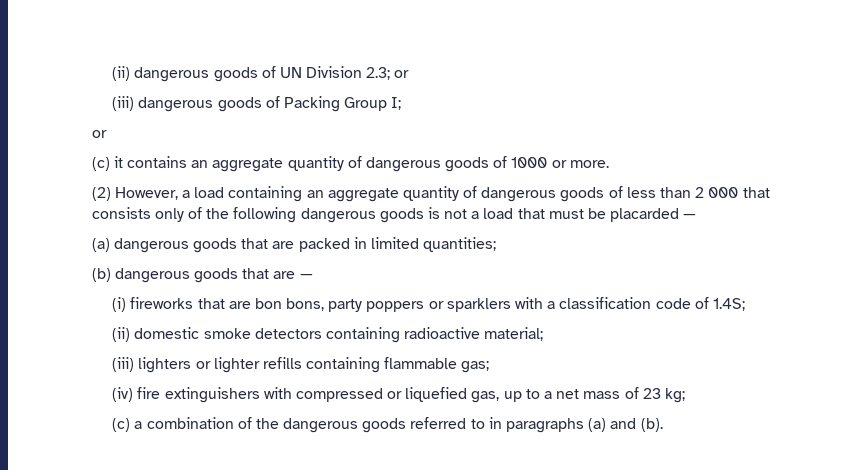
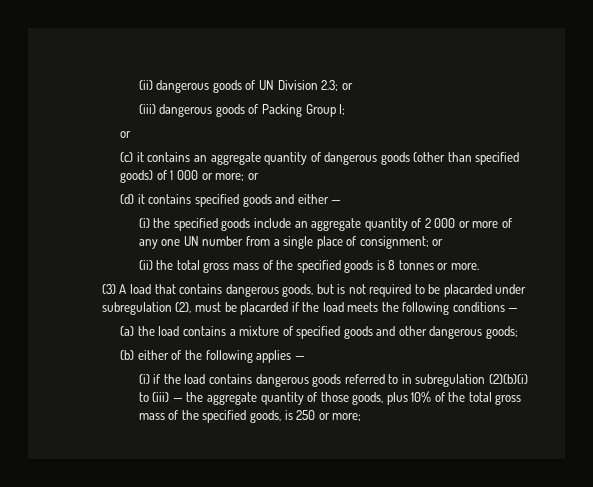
[493,156,609,168] [91,186,770,202] [91,207,697,223] [91,237,497,253] [91,268,313,283] [112,297,745,312] [112,327,544,343] [112,357,490,373] [112,387,685,403] [112,417,279,432] of 1000 or more. // (2) However, a load containing an aggregate quantity of dangerous goods of less than 2 000 that consists only of the following dangerous goods is not a load that must be placarded — // (a) dangerous goods that are packed in limited quantities; // (b) dangerous goods that are — // (i) fireworks that are bon bons, party poppers or sparklers with a classification code of 1.4S; // (ii) domestic smoke detectors containing radioactive material; // (iii) lighters or lighter refills containing flammable gas; // (iv) fire extinguishers with compressed or liquefied gas, up to a net mass of 23 kg; // (c) a combination of the -> [413,152,520,165] [120,170,259,183] [120,194,342,207] [138,218,512,231] [138,236,444,249] [138,260,479,273] [101,284,527,297] [101,302,519,315] [120,326,518,339] [120,350,305,363] [138,374,252,384] (other than specified goods) of 1 000 or more; or // (d) it contains specified goods and either — // (i) the specified goods include an aggregate quantity of 2 000 or more of any one UN number from a single place of consignment; or // (ii) the total gross mass of the specified goods is 8 tonnes or more. // (3) A load that contains dangerous goods, but is not required to be placarded under subregulation (2), must be placarded if the load meets the following conditions — // (a) the load contains a mixture of specified goods and other dangerous goods; // (b) either of the following applies — // (i) if the load contains
[505,418,663,433] paragraphs (a) and (b). -> [415,374,528,387] [138,391,522,405] [138,410,362,423] subregulation (2)(b)(i) to (iii) — the aggregate quantity of those goods, plus 10% of the total gross mass of the specified goods, is 250 or more;

